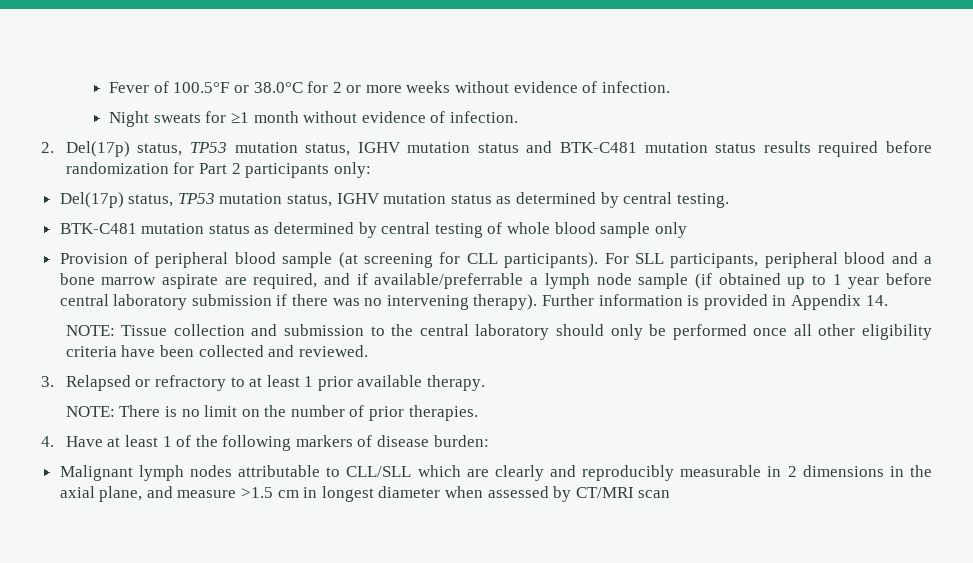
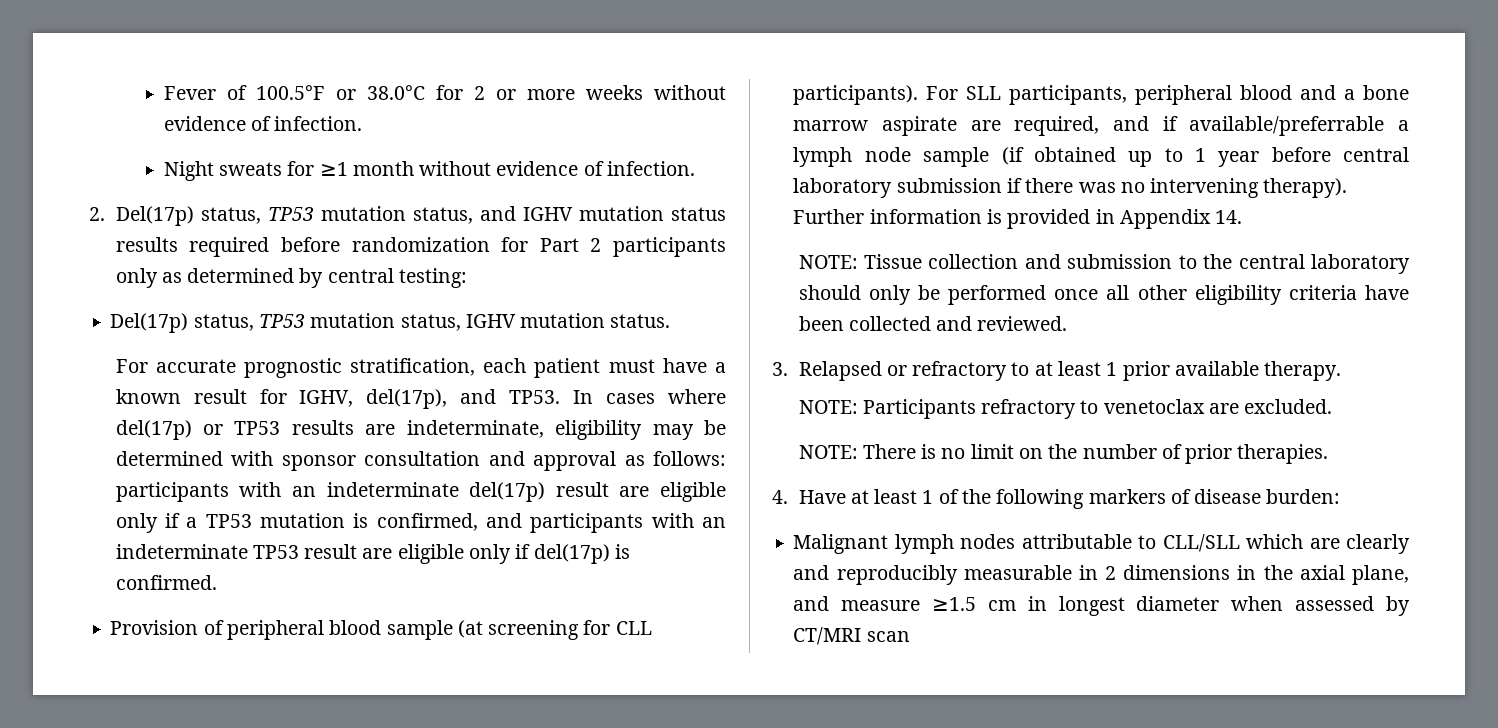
[357,141,757,153] IGHV mutation status and BTK-C481 mutation status -> [479,206,727,221] and IGHV mutation status
[333,162,371,178] [59,192,729,208] [59,222,687,238] only: // Del(17p) status, TP53 mutation status, IGHV mutation status as determined by central testing. // BTK-C481 mutation status as determined by central testing of whole blood sample only -> [115,268,467,288] [110,313,671,333] [115,358,727,378] [115,389,726,409] [115,420,727,440] [115,451,727,471] [115,482,727,502] [115,513,726,533] [115,544,630,564] [115,575,217,590] only as determined by central testing: // Del(17p) status, TP53 mutation status, IGHV mutation status. // For accurate prognostic stratification, each patient must have a known result for IGHV, del(17p), and TP53. In cases where del(17p) or TP53 results are indeterminate, eligibility may be determined with sponsor consultation and approval as follows: participants with an indeterminate del(17p) result are eligible only if a TP53 mutation is confirmed, and participants with an indeterminate TP53 result are eligible only if del(17p) is confirmed.
(486, 383) none -> [798,399,1333,419] // NOTE: Participants refractory to venetoclax are excluded.
[241,487,274,498] >1.5 -> [932,597,977,611] ≥1.5

